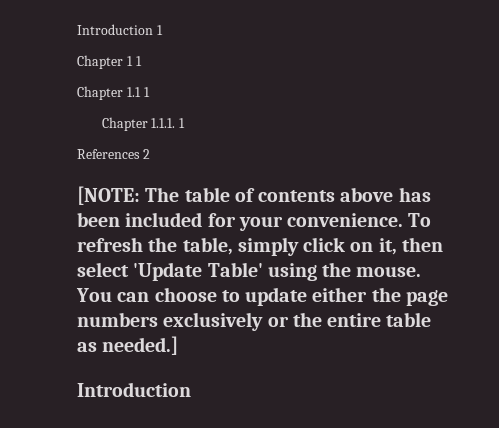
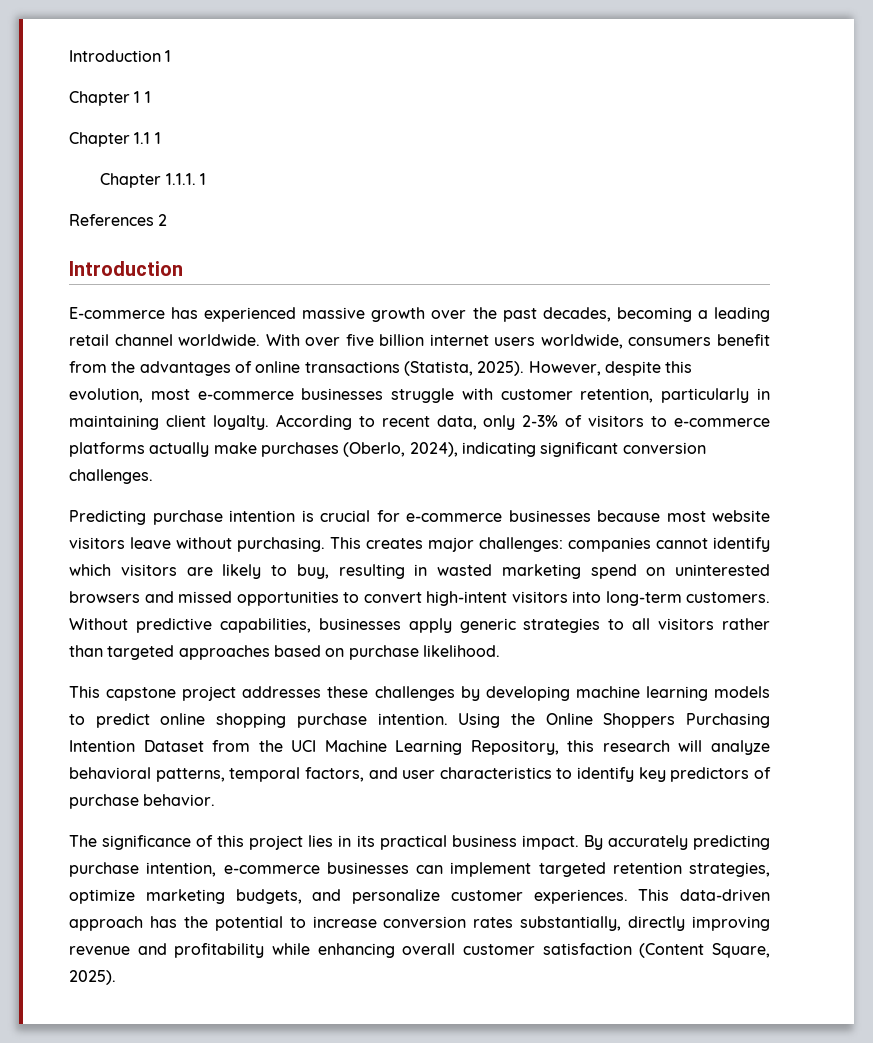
[77,186,431,205] [77,212,432,231] [77,237,443,256] [77,262,422,281] [76,287,448,306] [77,312,432,331] [77,336,179,355] [77,382,191,397] [NOTE: The table of contents above has been included for your convenience. To refresh the table, simply click on it, then select 'Update Table' using the mouse. You can choose to update either the page numbers exclusively or the entire table as needed.] // Introduction -> [69,261,183,276] [69,307,770,322] [69,334,770,349] [69,361,693,376] [69,388,770,403] [69,414,770,430] [69,442,706,457] [69,469,153,484] [69,510,770,525] [69,537,770,552] [69,564,770,579] [69,591,770,606] [69,618,770,633] [69,645,500,660] [69,686,771,701] [69,713,771,728] [69,740,770,755] [69,767,771,782] [69,794,216,809] [69,835,771,850] [69,862,770,877] [69,889,770,904] [69,916,770,931] [69,943,770,958] [69,970,116,985] Introduction // E-commerce has experienced massive growth over the past decades, becoming a leading retail channel worldwide. With over five billion internet users worldwide, consumers benefit from the advantages of online transactions (Statista, 2025). However, despite this evolution, most e-commerce businesses struggle with customer retention, particularly in maintaining client loyalty. According to recent data, only 2-3% of visitors to e-commerce platforms actually make purchases (Oberlo, 2024), indicating significant conversion challenges. // Predicting purchase intention is crucial for e-commerce businesses because most website visitors leave without purchasing. This creates major challenges: companies cannot identify which visitors are likely to buy, resulting in wasted marketing spend on uninterested browsers and missed opportunities to convert high-intent visitors into long-term customers. Without predictive capabilities, businesses apply generic strategies to all visitors rather than targeted approaches based on purchase likelihood. // This capstone project addresses these challenges by developing machine learning models to predict online shopping purchase intention. Using the Online Shoppers Purchasing Intention Dataset from the UCI Machine Learning Repository, this research will analyze behavioral patterns, temporal factors, and user characteristics to identify key predictors of purchase behavior. // The significance of this project lies in its practical business impact. By accurately predicting purchase intention, e-commerce businesses can implement targeted retention strategies, optimize marketing budgets, and personalize customer experiences. This data-driven approach has the potential to increase conversion rates substantially, directly improving revenue and profitability while enhancing overall customer satisfaction (Content Square, 2025).

